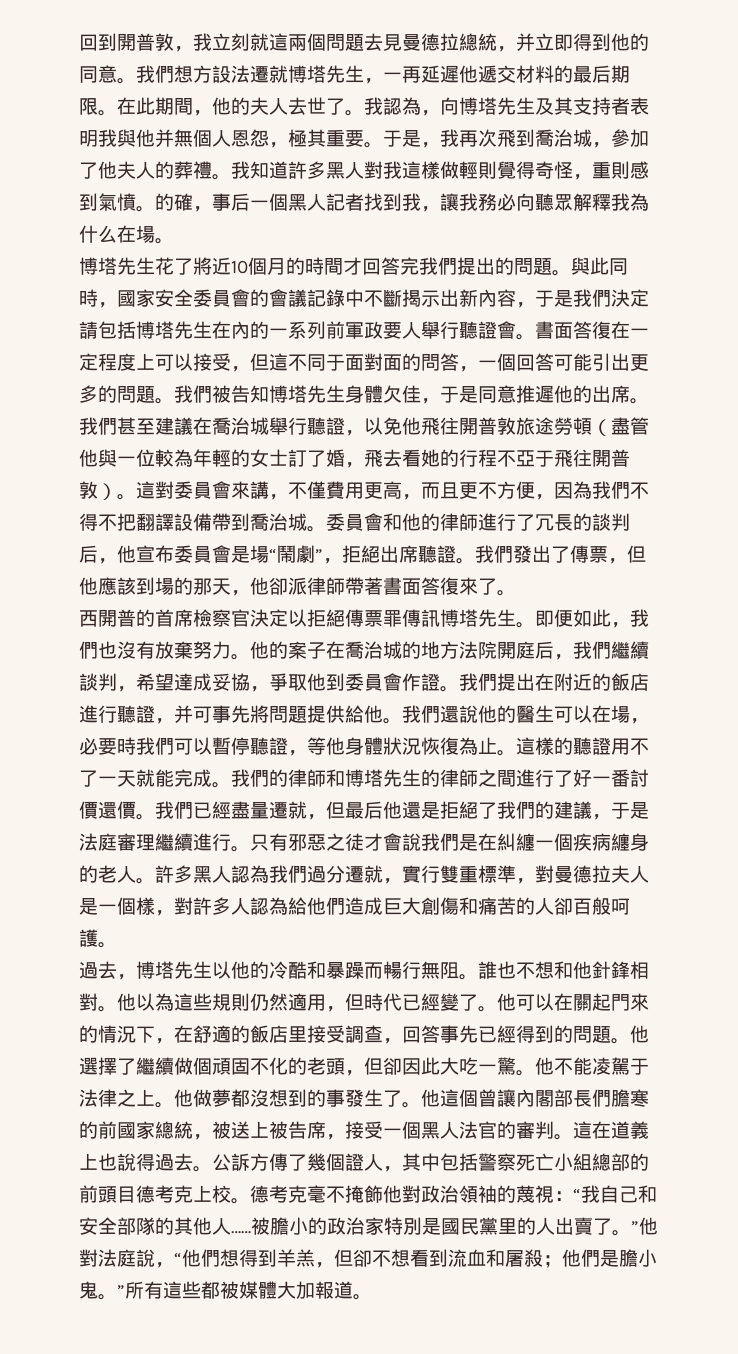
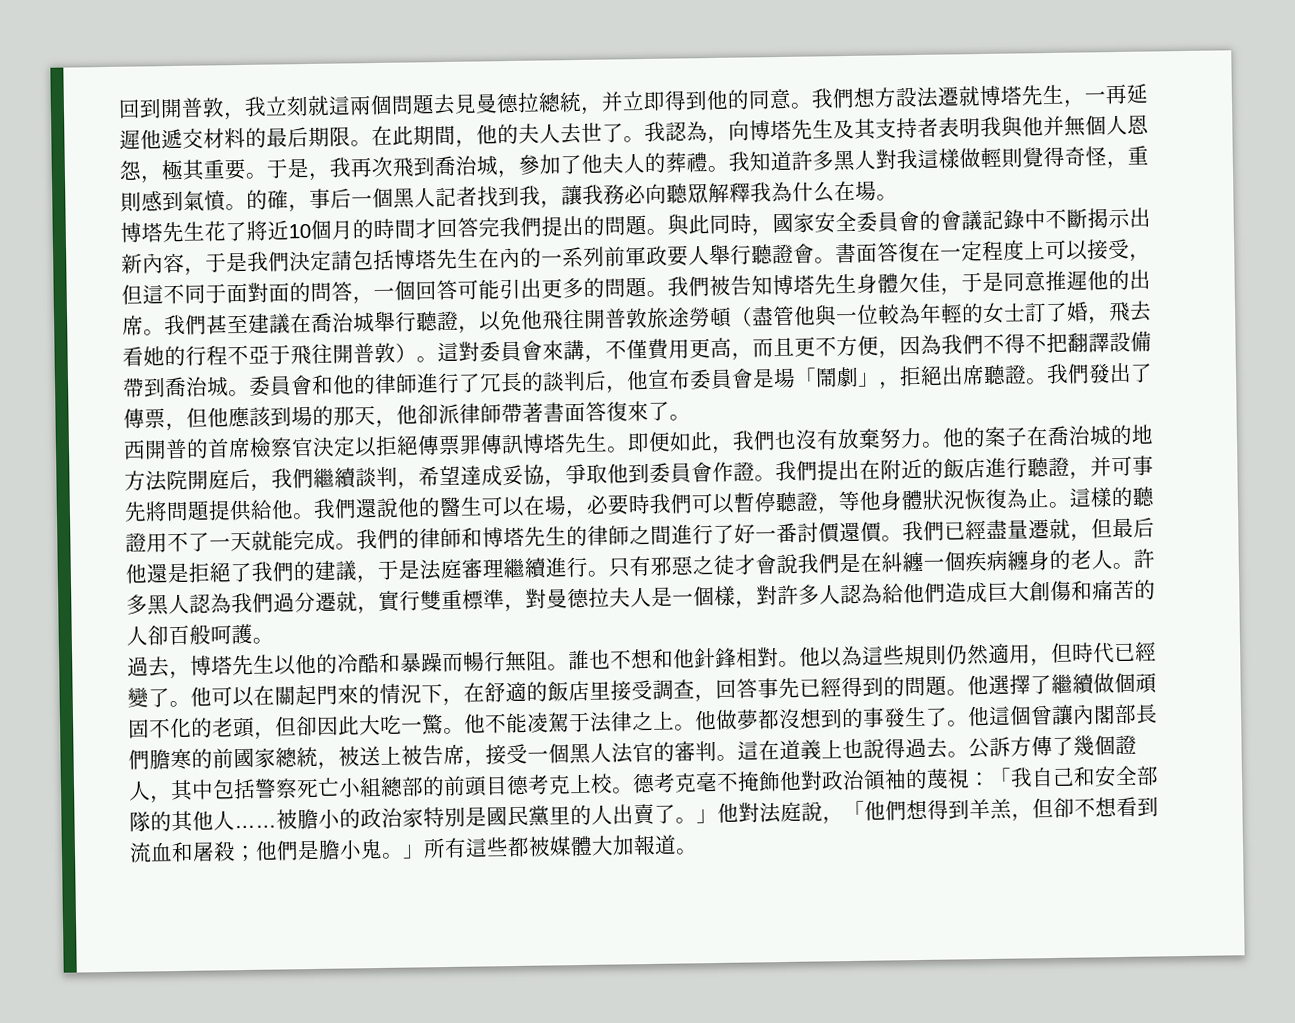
[269,545,323,563] “鬧劇” -> [794,366,880,388] 「鬧劇」
[573,1189,581,1201] “ -> [989,767,1012,786] 「
[631,1221,639,1233] ” -> [696,808,718,824] 」
[174,1253,182,1265] “ -> [843,800,865,820] 「
[117,1285,125,1297] ” -> [402,844,425,859] 」

